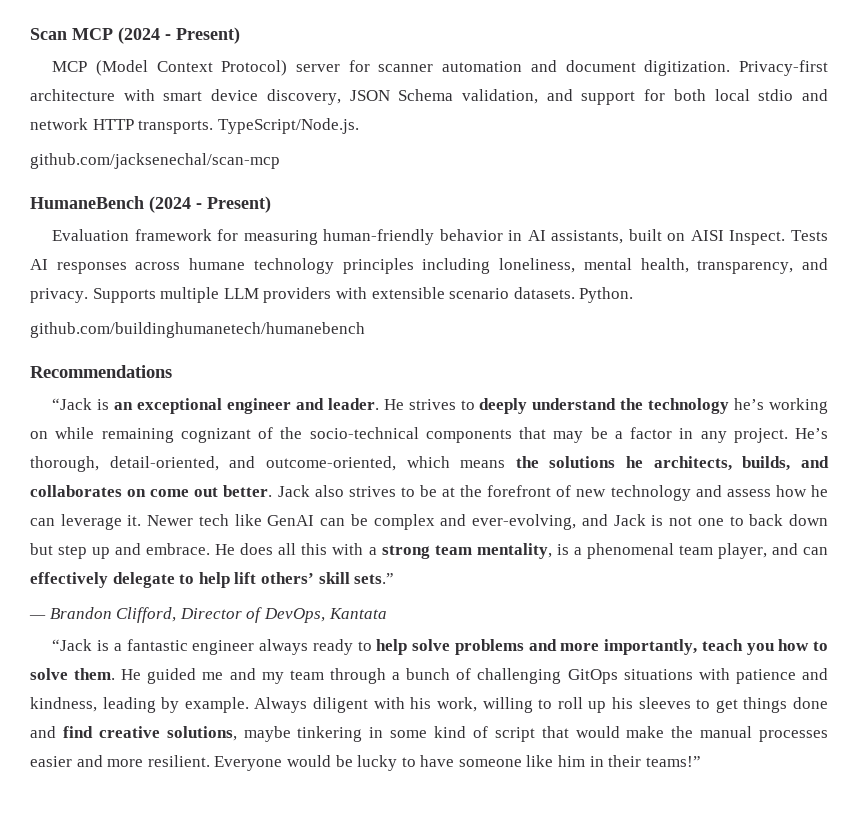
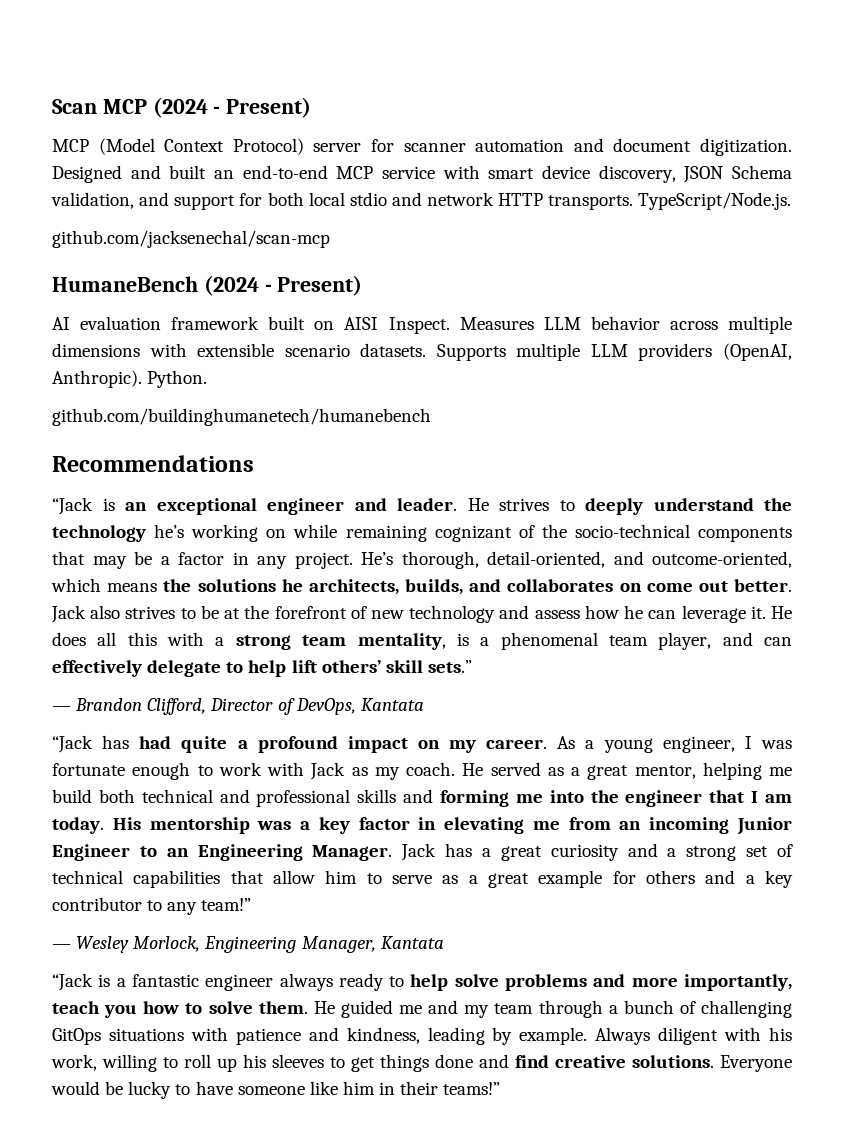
[738,60,828,76] [30,89,115,101] Privacy-first architecture -> [52,165,435,183] Designed and built an end-to-end MCP service
[52,229,828,245] [30,258,829,274] [30,287,575,303] Evaluation framework for measuring human-friendly behavior in AI assistants, built on AISI Inspect. Tests AI responses across humane technology principles including loneliness, mental health, transparency, and privacy. Supports multiple LLM providers with extensible scenario datasets. -> [52,316,793,334] [52,343,792,361] [52,370,142,388] AI evaluation framework built on AISI Inspect. Measures LLM behavior across multiple dimensions with extensible scenario datasets. Supports multiple LLM providers (OpenAI, Anthropic).
[147,514,828,530] [30,543,211,559] Newer tech like GenAI can be complex and ever-evolving, and Jack is not one to back down but step up and embrace. -> (766, 612) none
(387, 613) none -> [52,735,792,753] [52,762,792,780] [52,789,792,807] [52,817,792,835] [52,843,793,861] [52,870,794,888] [52,897,252,915] [52,936,444,953] // “Jack has had quite a profound impact on my career. As a young engineer, I was fortunate enough to work with Jack as my coach. He served as a great mentor, helping me build both technical and professional skills and forming me into the engineer that I am today. His mentorship was a key factor in elevating me from an incoming Junior Engineer to an Engineering Manager. Jack has a great curiosity and a strong set of technical capabilities that allow him to serve as a great example for others and a key contributor to any team!” // — Wesley Morlock, Engineering Manager, Kantata
[166,726,828,742] [30,755,210,767] solutions, maybe tinkering in some kind of script that would make the manual processes easier and more resilient. -> [632,1055,714,1068] solutions.

